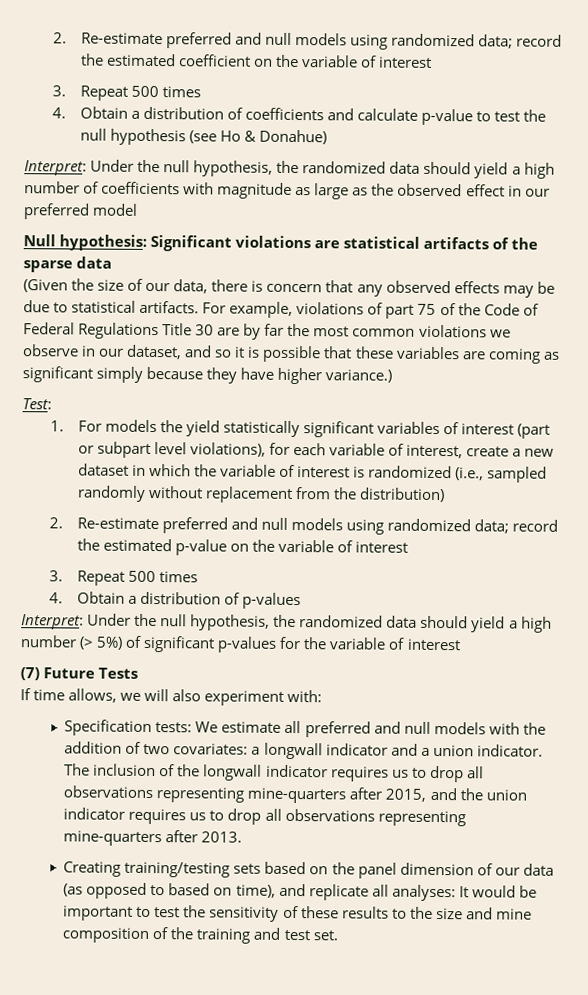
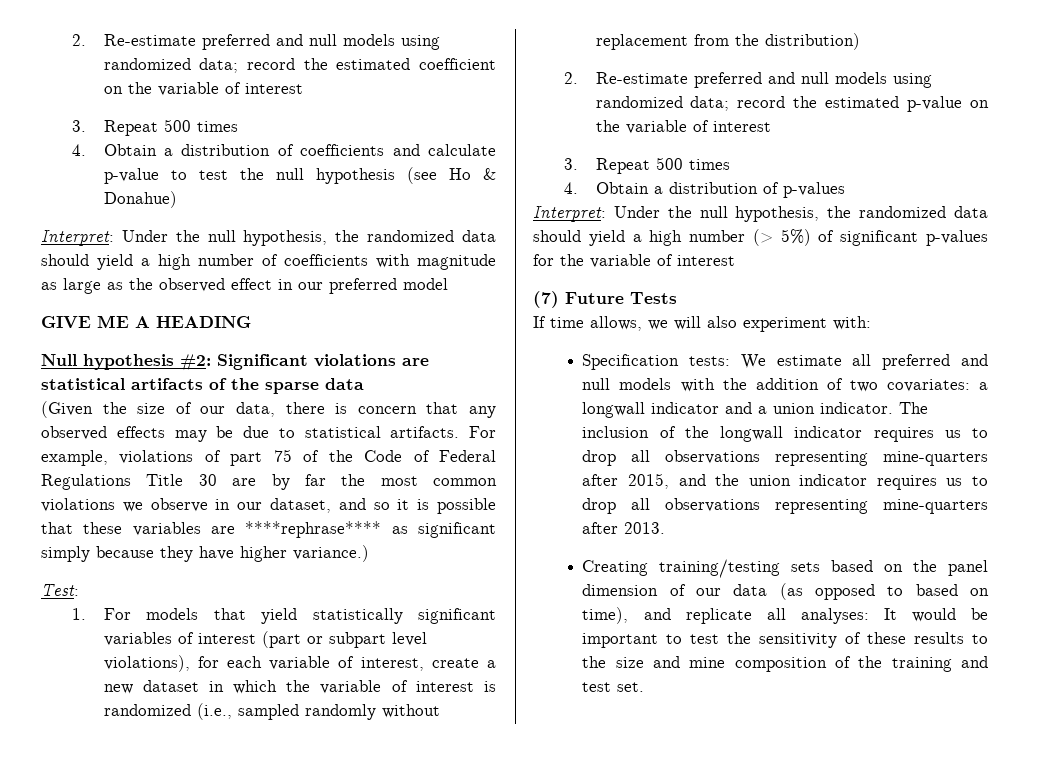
(139, 209) none -> [41,315,251,328] // GIVE ME A HEADING
[59,234,148,251] hypothesis: -> [83,354,211,371] hypothesis #2:
[487,348,541,364] coming -> [245,521,382,538] ****rephrase****
[159,420,183,433] the -> [213,608,246,620] that

